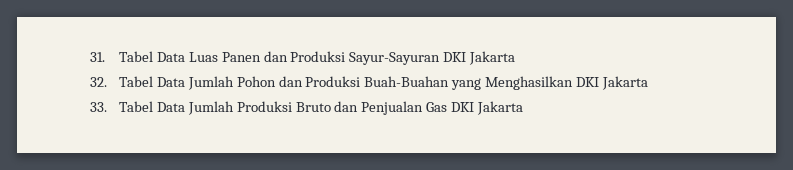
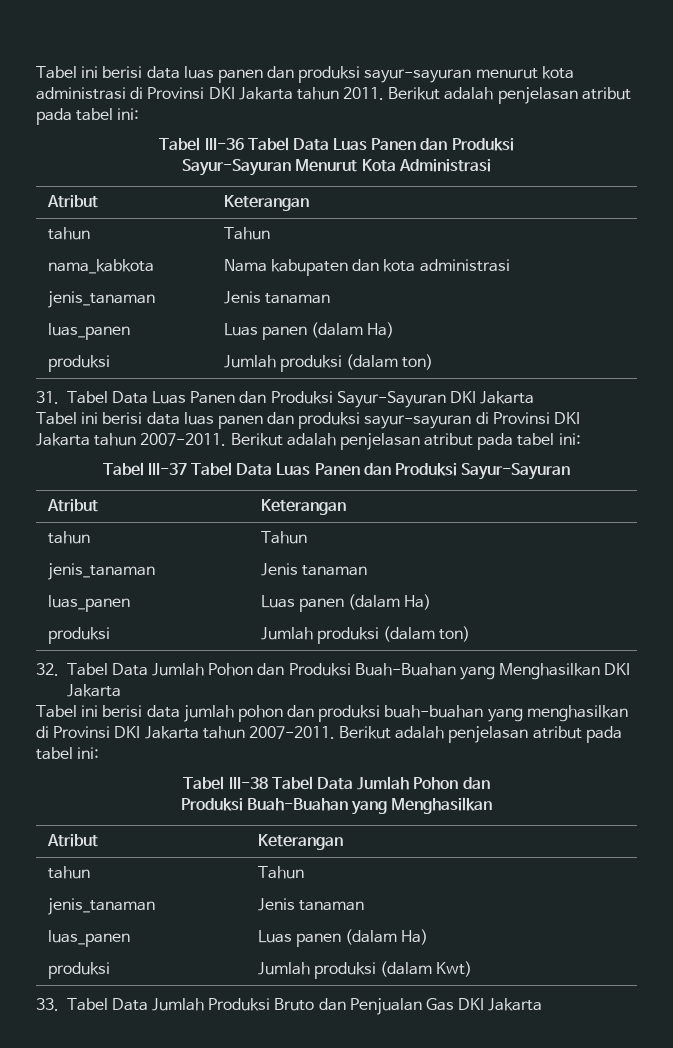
(90, 57) none -> [36,66,574,83] [36,87,631,104] [36,108,140,125] [159,137,514,151] [182,159,491,176] [46,195,98,208] [223,195,309,211] [47,227,90,240] [223,227,270,240] [47,259,154,274] [223,259,510,276] [47,291,155,308] [223,291,331,304] [47,323,130,340] [223,322,395,340] [47,355,110,372] [223,354,434,372] Tabel ini berisi data luas panen dan produksi sayur-sayuran menurut kota administrasi di Provinsi DKI Jakarta tahun 2011. Berikut adalah penjelasan atribut pada tabel ini: // Tabel III-36 Tabel Data Luas Panen dan Produksi // Sayur-Sayuran Menurut Kota Administrasi // Atribut | Keterangan // tahun | Tahun // nama_kabkota | Nama kabupaten dan kota administrasi // jenis_tanaman | Jenis tanaman // luas_panen | Luas panen (dalam Ha) // produksi | Jumlah produksi (dalam ton) //
(516, 58) none -> [36,412,581,429] [36,433,581,450] [102,462,571,480] [46,499,98,512] [260,499,346,515] [47,531,90,544] [260,531,307,544] [47,563,155,580] [260,563,368,576] [47,595,130,612] [260,594,432,612] [47,627,110,644] [260,626,471,644] // Tabel ini berisi data luas panen dan produksi sayur-sayuran di Provinsi DKI Jakarta tahun 2007-2011. Berikut adalah penjelasan atribut pada tabel ini: // Tabel III-37 Tabel Data Luas Panen dan Produksi Sayur-Sayuran // Atribut | Keterangan // tahun | Tahun // jenis_tanaman | Jenis tanaman // luas_panen | Luas panen (dalam Ha) // produksi | Jumlah produksi (dalam ton)
(649, 83) none -> [36,705,628,722] [36,726,622,743] [36,747,100,760] [183,776,490,790] [180,797,493,815] [46,834,98,847] [257,834,343,850] [47,866,90,879] [257,866,304,879] [47,898,155,915] [257,898,365,911] [47,930,130,947] [257,929,429,947] [47,962,110,979] [257,961,473,979] // Tabel ini berisi data jumlah pohon dan produksi buah-buahan yang menghasilkan di Provinsi DKI Jakarta tahun 2007-2011. Berikut adalah penjelasan atribut pada tabel ini: // Tabel III-38 Tabel Data Jumlah Pohon dan // Produksi Buah-Buahan yang Menghasilkan // Atribut | Keterangan // tahun | Tahun // jenis_tanaman | Jenis tanaman // luas_panen | Luas panen (dalam Ha) // produksi | Jumlah produksi (dalam Kwt)

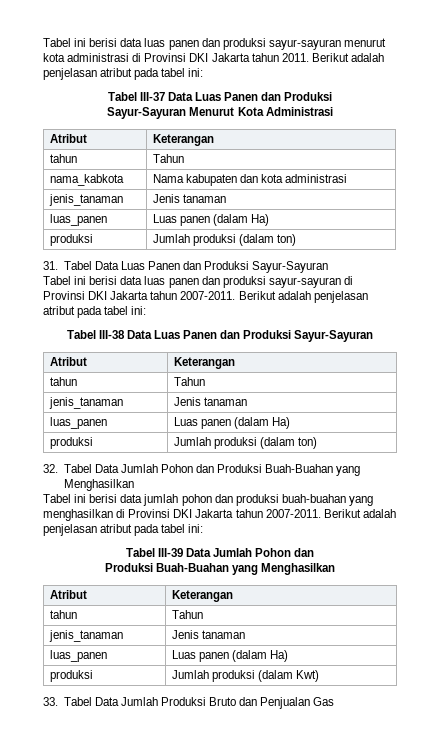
[204,137,289,151] III-36 Tabel -> [139,92,165,101] III-37
[450,391,535,404] DKI Jakarta -> (329, 267) none
[147,462,233,476] III-37 Tabel -> [98,330,125,339] III-38
[604,663,631,675] [66,684,121,697] DKI Jakarta -> (134, 485) none
[228,776,313,790] III-38 Tabel -> [157,548,183,557] III-39
[458,998,543,1011] DKI Jakarta -> (335, 701) none

